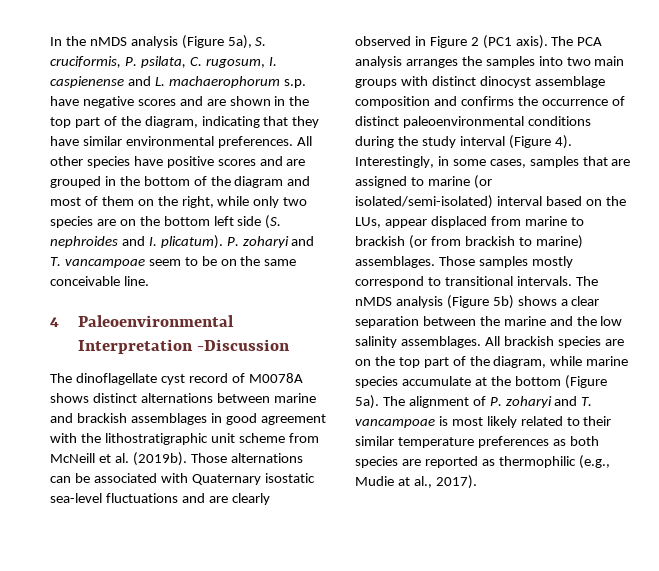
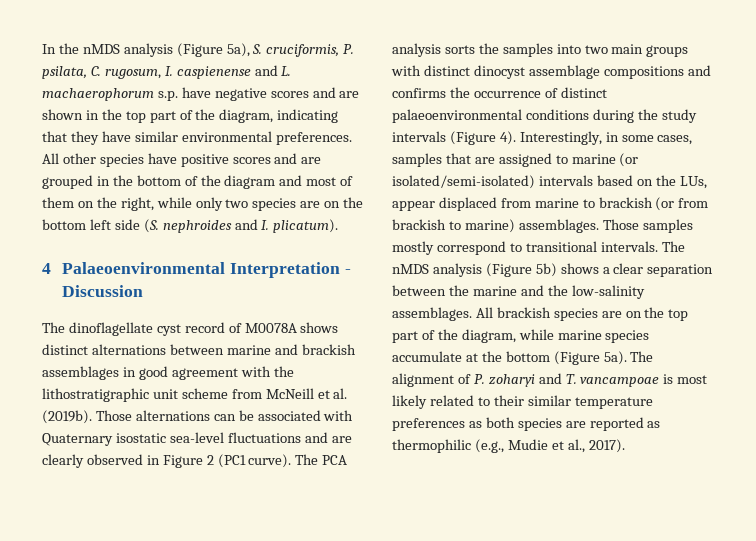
[226,236,315,248] [50,256,297,268] [50,276,149,286] [50,315,235,327] [78,339,290,354] P. zoharyi and T. vancampoae seem to be on the same conceivable line. // 4 Paleoenvironmental Interpretation -Discussion -> [42,262,351,278] [62,285,144,297] // 4 Palaeoenvironmental Interpretation - Discussion
[515,35,548,49] axis). -> [248,454,292,468] curve).
[405,59,458,68] arranges -> [444,45,475,54] sorts
[355,96,430,108] composition -> [603,66,684,79] compositions
[402,116,524,128] paleoenvironmental -> [392,109,522,123] palaeoenvironmental
[459,136,505,146] interval -> [392,131,446,142] intervals
[496,196,542,206] interval -> [538,175,593,186] intervals
[600,316,623,326] [355,336,397,348] low salinity -> [571,285,645,299] low-salinity
[397,477,410,486] at -> [551,441,564,450] et

